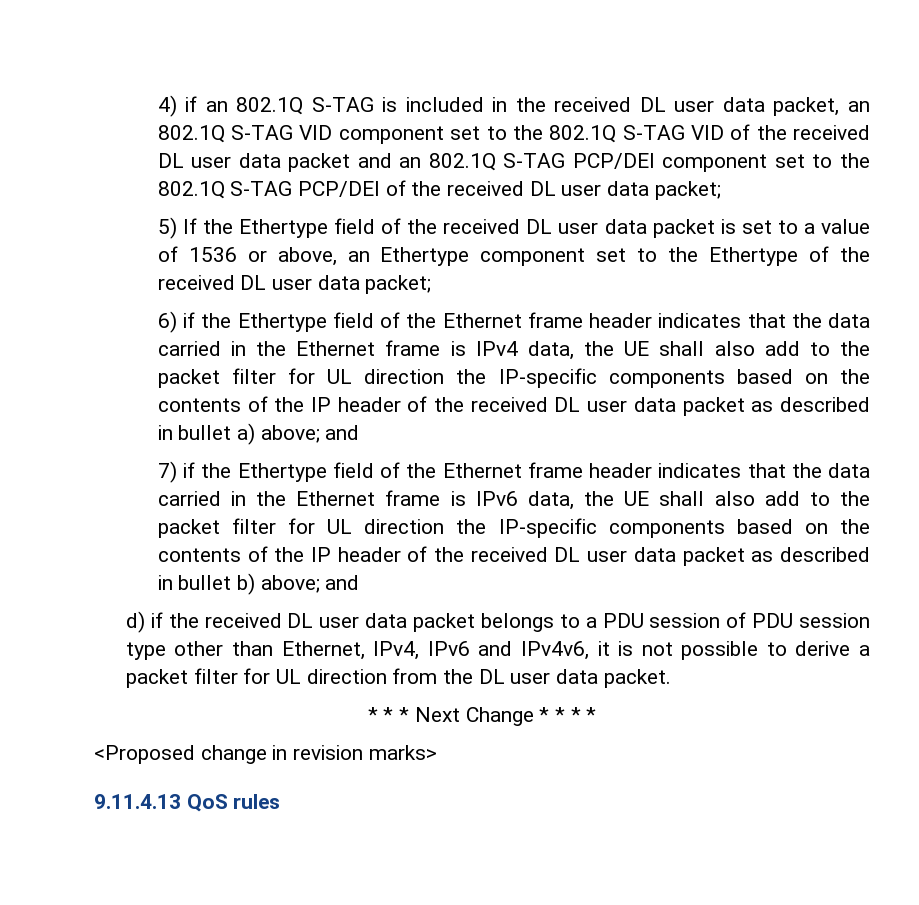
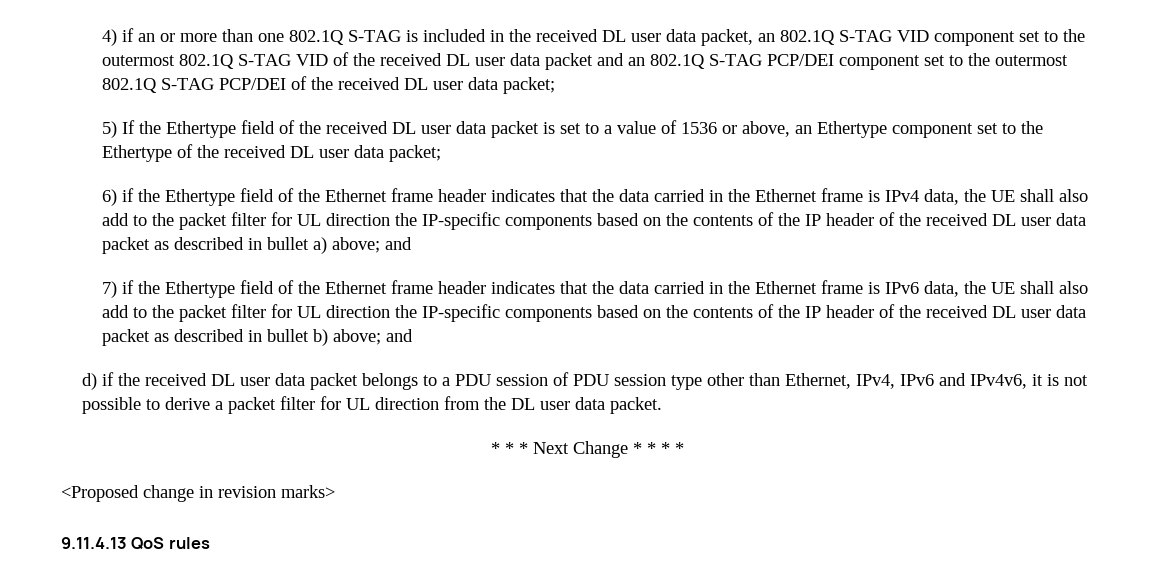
(228, 106) none -> [160,29,285,42] or more than one
(543, 132) none -> [102,55,176,66] outermost
(871, 160) none -> [995,55,1069,66] outermost

